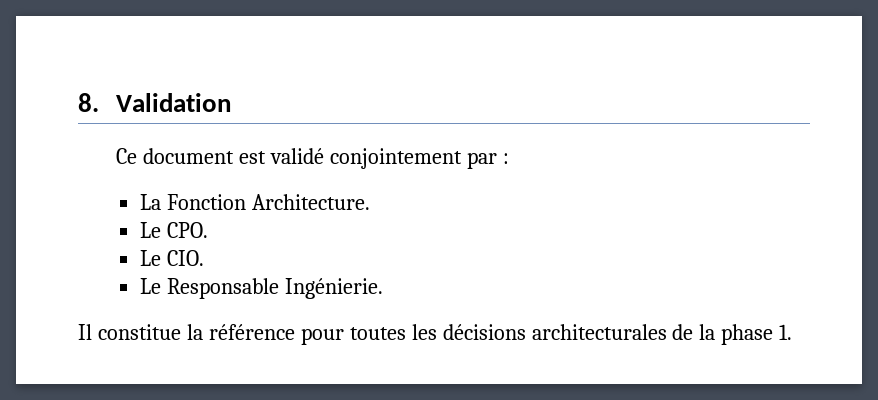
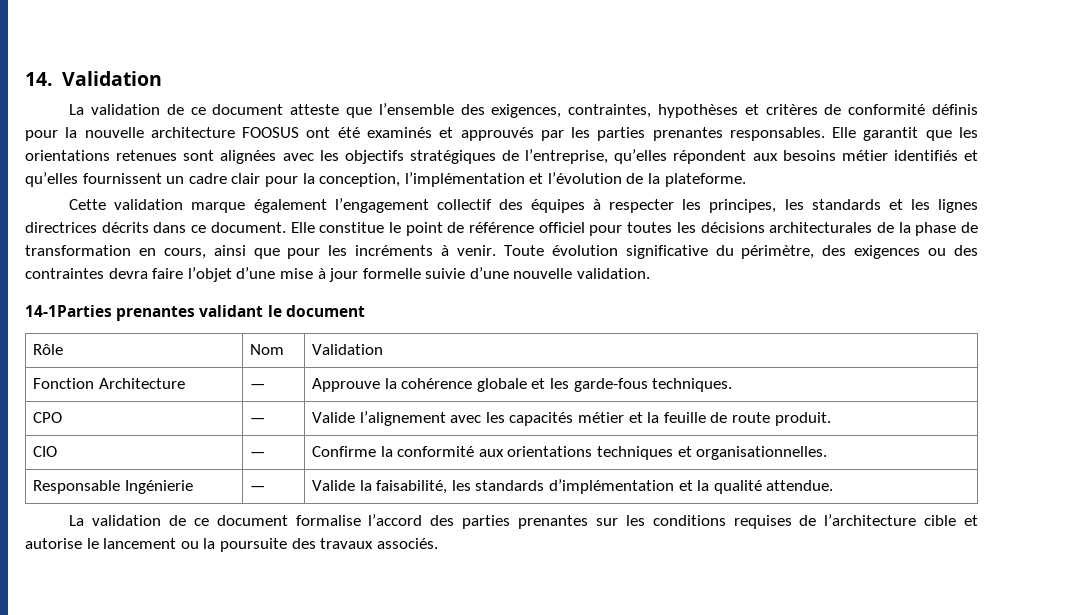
[78,93,231,112] [115,148,509,169] [140,194,371,210] [140,222,209,238] [140,250,205,266] [140,278,384,299] [78,324,295,340] 8. Validation // Ce document est validé conjointement par : // La Fonction Architecture. // Le CPO. // Le CIO. // Le Responsable Ingénierie. // Il constitue la référence -> [25,71,162,86] [69,103,979,118] [25,127,979,141] [25,149,978,164] [25,172,746,187] [69,198,979,213] [25,222,585,236] 14. Validation // La validation de ce document atteste que l’ensemble des exigences, contraintes, hypothèses et critères de conformité définis pour la nouvelle architecture FOOSUS ont été examinés et approuvés par les parties prenantes responsables. Elle garantit que les orientations retenues sont alignées avec les objectifs stratégiques de l’entreprise, qu’elles répondent aux besoins métier identifiés et qu’elles fournissent un cadre clair pour la conception, l’implémentation et l’évolution de la plateforme. // Cette validation marque également l’engagement collectif des équipes à respecter les principes, les standards et les lignes directrices décrits dans ce document. Elle constitue le point de référence officiel
[779,324,793,340] 1. -> [961,222,979,233] [25,245,979,259] [25,267,651,282] [25,305,365,321] [33,344,64,355] [250,344,285,355] [312,344,384,355] [33,378,185,389] [250,384,266,389] [312,378,733,392] [33,412,63,423] [250,418,266,423] [312,411,831,426] [33,446,58,457] [250,452,266,457] [312,446,828,460] [33,480,193,494] [250,486,266,491] [312,479,834,494] [69,514,978,529] [25,538,438,552] de transformation en cours, ainsi que pour les incréments à venir. Toute évolution significative du périmètre, des exigences ou des contraintes devra faire l’objet d’une mise à jour formelle suivie d’une nouvelle validation. // 14-1Parties prenantes validant le document // Rôle | Nom | Validation // Fonction Architecture | — | Approuve la cohérence globale et les garde-fous techniques. // CPO | — | Valide l’alignement avec les capacités métier et la feuille de route produit. // CIO | — | Confirme la conformité aux orientations techniques et organisationnelles. // Responsable Ingénierie | — | Valide la faisabilité, les standards d’implémentation et la qualité attendue. // La validation de ce document formalise l’accord des parties prenantes sur les conditions requises de l’architecture cible et autorise le lancement ou la poursuite des travaux associés.

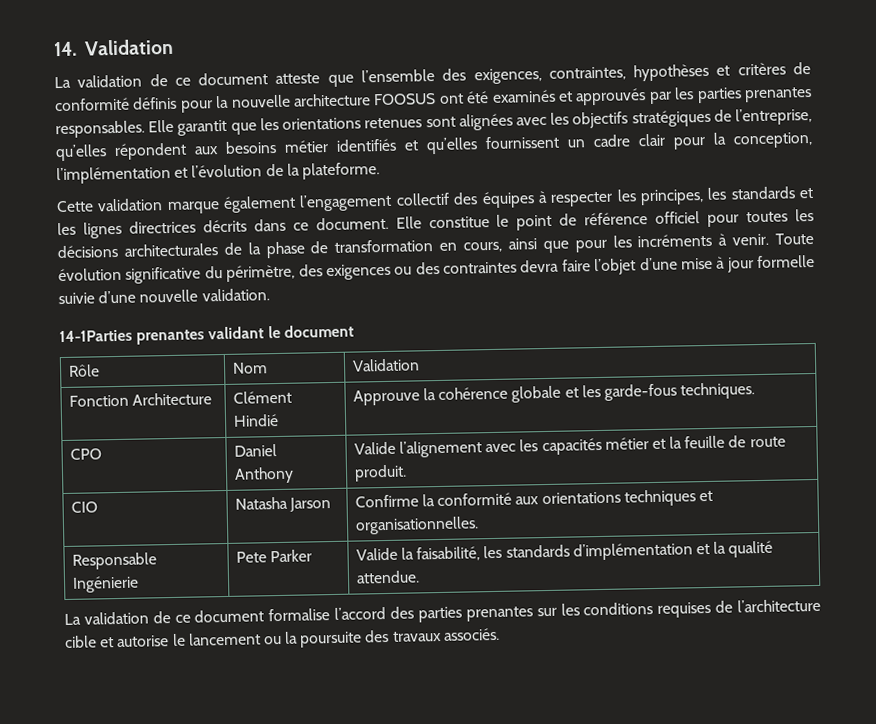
[250,384,266,389] — -> [232,390,292,404] [232,413,279,427] Clément Hindié
[250,418,266,423] — -> [233,444,277,457] [233,466,294,484] Daniel Anthony
[250,452,266,457] — -> [234,496,331,512] Natasha Jarson
[250,486,266,491] — -> [235,549,312,563] Pete Parker

